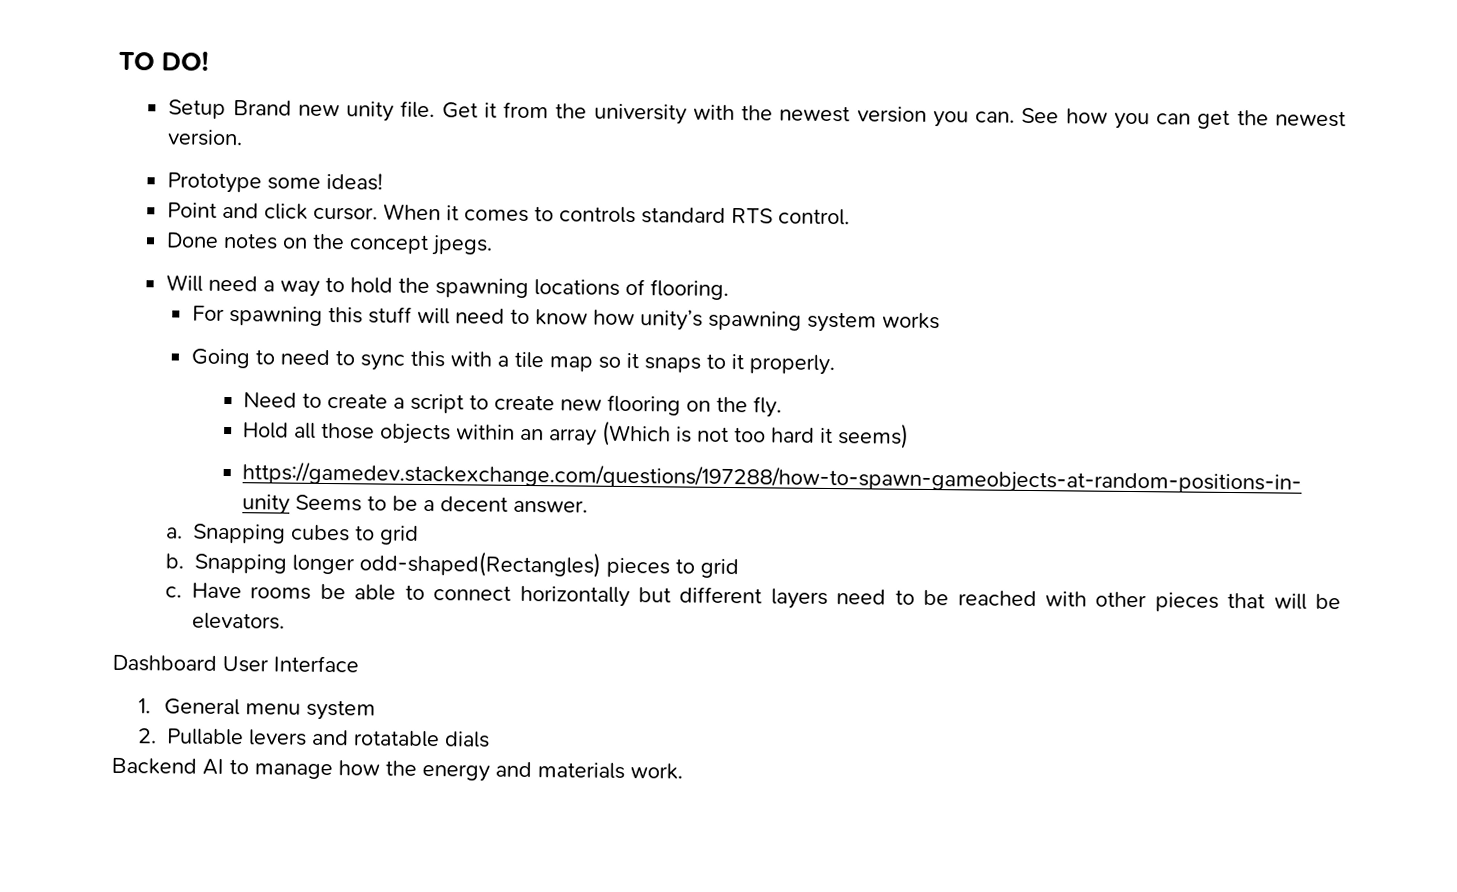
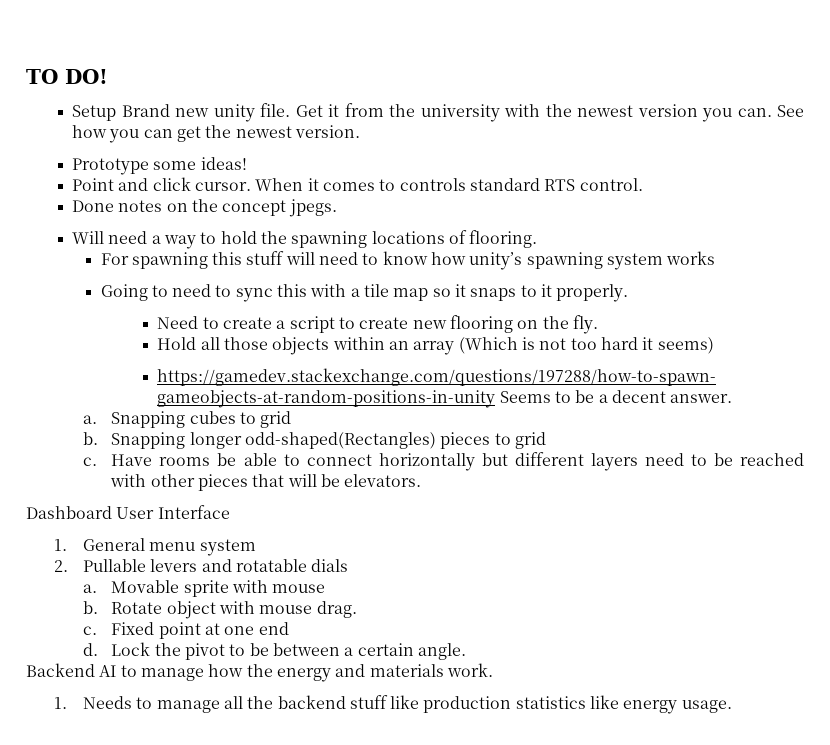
(491, 739) none -> [82,580,326,597] [82,601,357,619] [82,622,289,639] [82,642,466,660] // a. Movable sprite with mouse // b. Rotate object with mouse drag. // c. Fixed point at one end // d. Lock the pivot to be between a certain angle.
(683, 771) none -> [54,695,732,714] // 1. Needs to manage all the backend stuff like production statistics like energy usage.

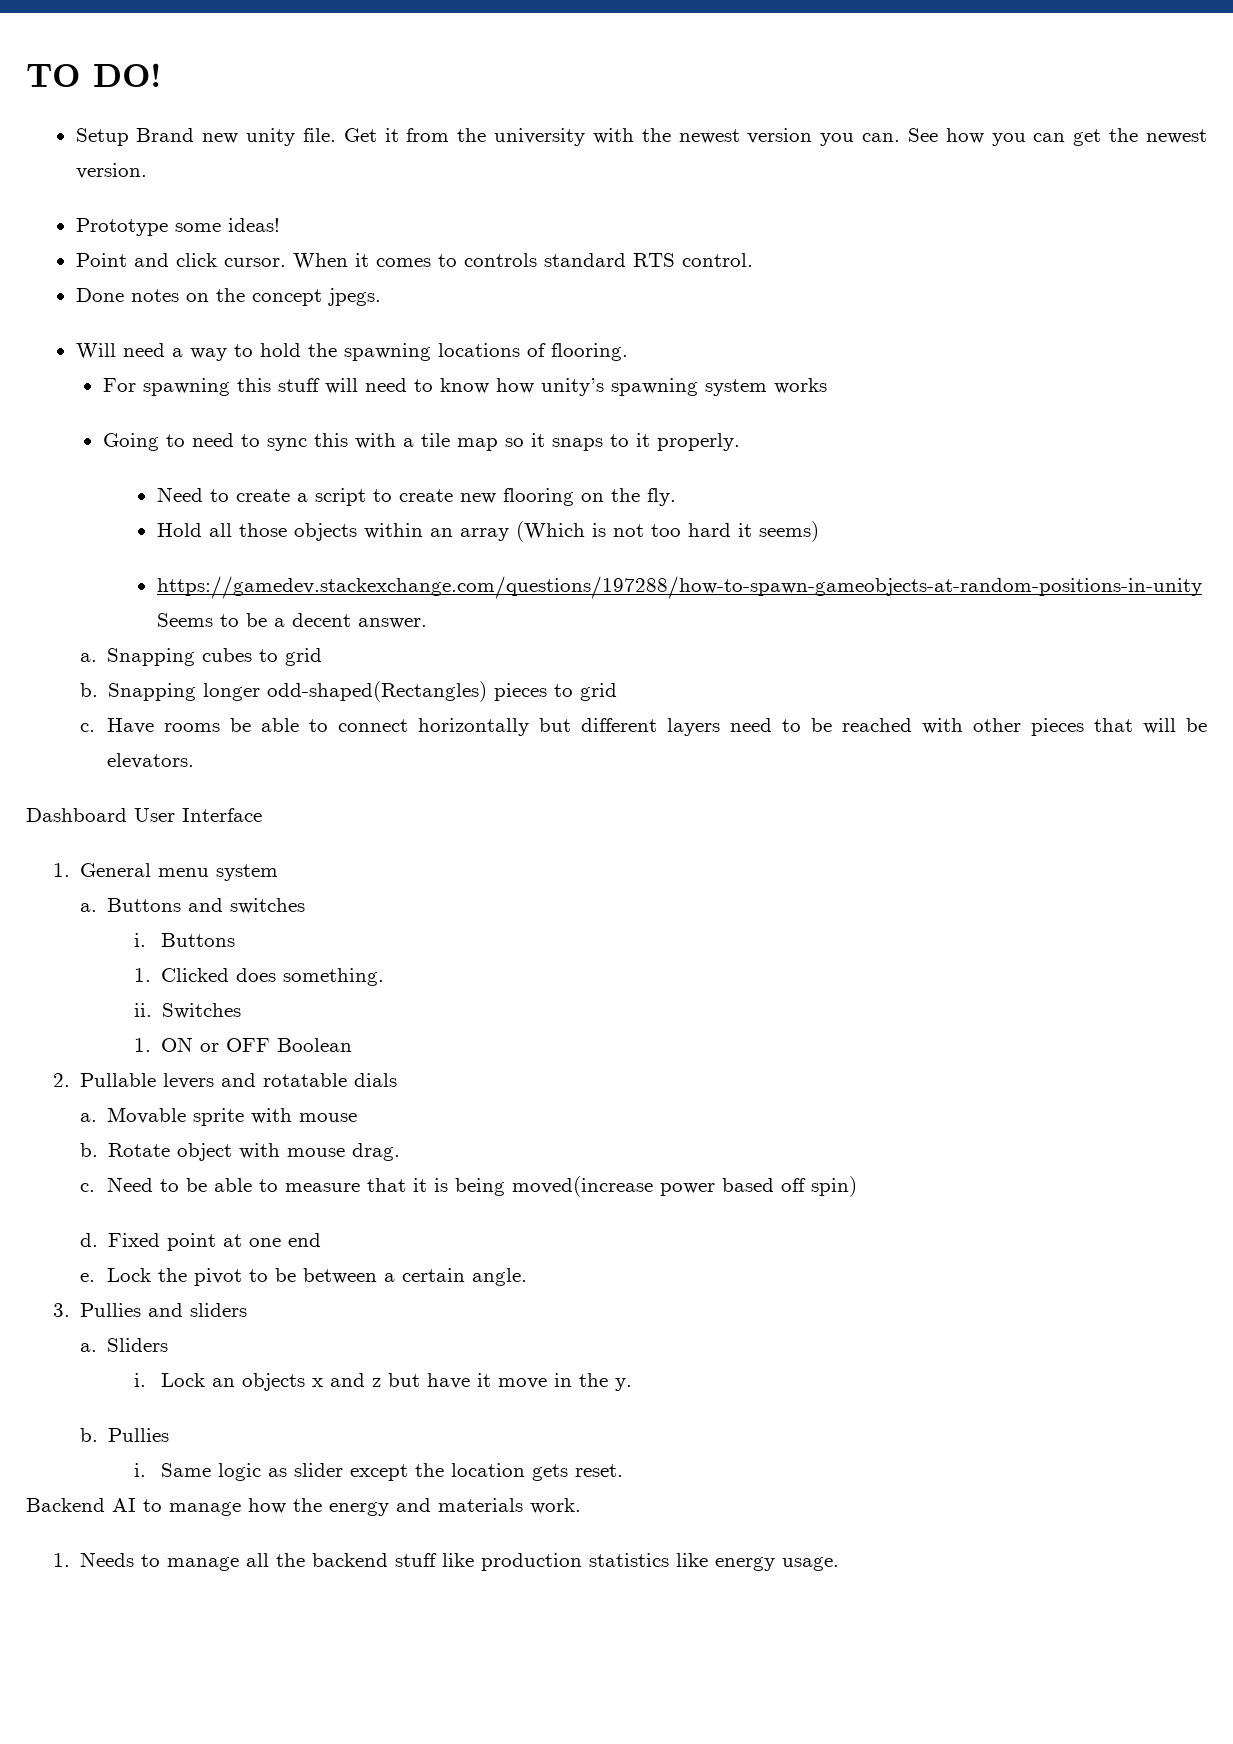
(256, 547) none -> [80,898,306,914] [134,933,236,947] [134,968,385,986] [134,1003,242,1019] [134,1037,353,1052] // a. Buttons and switches // i. Buttons // 1. Clicked does something. // ii. Switches // 1. ON or OFF Boolean
(97, 630) none -> [107,1176,858,1197] [80,1233,99,1247] Need to be able to measure that it is being moved(increase power based off spin) // d.
[82,643,98,656] d. -> [80,1273,96,1282] e.
(466, 651) none -> [53,1303,248,1317] [80,1338,169,1352] [134,1373,633,1391] [80,1428,170,1442] [134,1463,624,1481] // 3. Pullies and sliders // a. Sliders // i. Lock an objects x and z but have it move in the y. // b. Pullies // i. Same logic as slider except the location gets reset.

